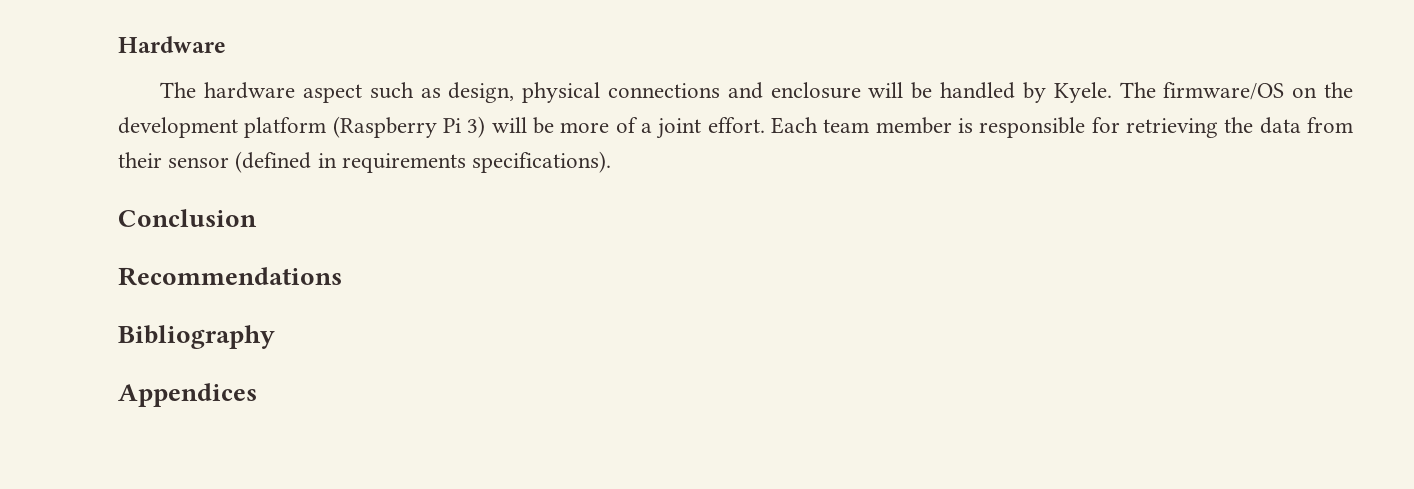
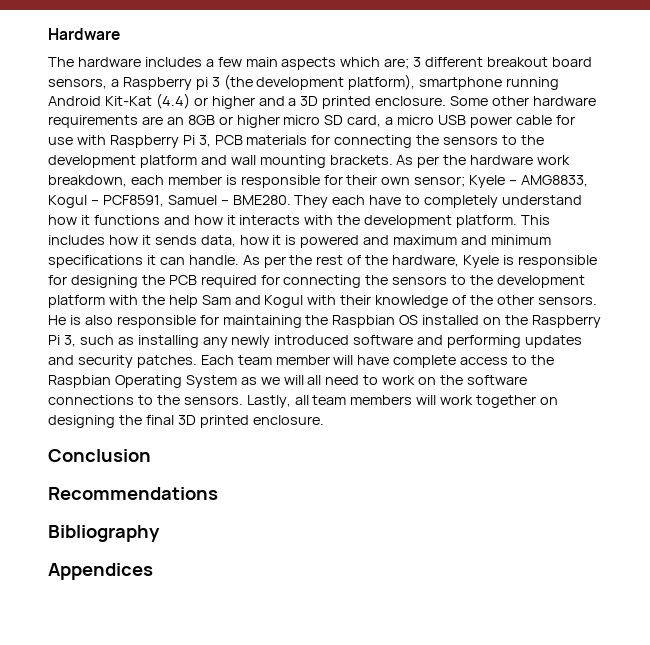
[302,82,1353,103] [118,116,1353,139] [118,151,612,173] aspect such as design, physical connections and enclosure will be handled by Kyele. The firmware/OS on the development platform (Raspberry Pi 3) will be more of a joint effort. Each team member is responsible for retrieving the data from their sensor (defined in requirements specifications). -> [144,57,592,70] [48,74,560,90] [48,93,596,109] [48,115,575,128] [48,135,544,148] [48,155,571,168] [48,175,589,188] [48,195,583,208] [48,215,551,228] [48,235,551,248] [48,255,597,268] [48,275,586,288] [48,295,597,308] [48,315,601,328] [48,335,583,348] [48,355,555,368] [48,375,527,388] [48,395,559,408] [48,415,324,428] includes a few main aspects which are; 3 different breakout board sensors, a Raspberry pi 3 (the development platform), smartphone running Android Kit-Kat (4.4) or higher and a 3D printed enclosure. Some other hardware requirements are an 8GB or higher micro SD card, a micro USB power cable for use with Raspberry Pi 3, PCB materials for connecting the sensors to the development platform and wall mounting brackets. As per the hardware work breakdown, each member is responsible for their own sensor; Kyele – AMG8833, Kogul – PCF8591, Samuel – BME280. They each have to completely understand how it functions and how it interacts with the development platform. This includes how it sends data, how it is powered and maximum and minimum specifications it can handle. As per the rest of the hardware, Kyele is responsible for designing the PCB required for connecting the sensors to the development platform with the help Sam and Kogul with their knowledge of the other sensors. He is also responsible for maintaining the Raspbian OS installed on the Raspberry Pi 3, such as installing any newly introduced software and performing updates and security patches. Each team member will have complete access to the Raspbian Operating System as we will all need to work on the software connections to the sensors. Lastly, all team members will work together on designing the final 3D printed enclosure.

